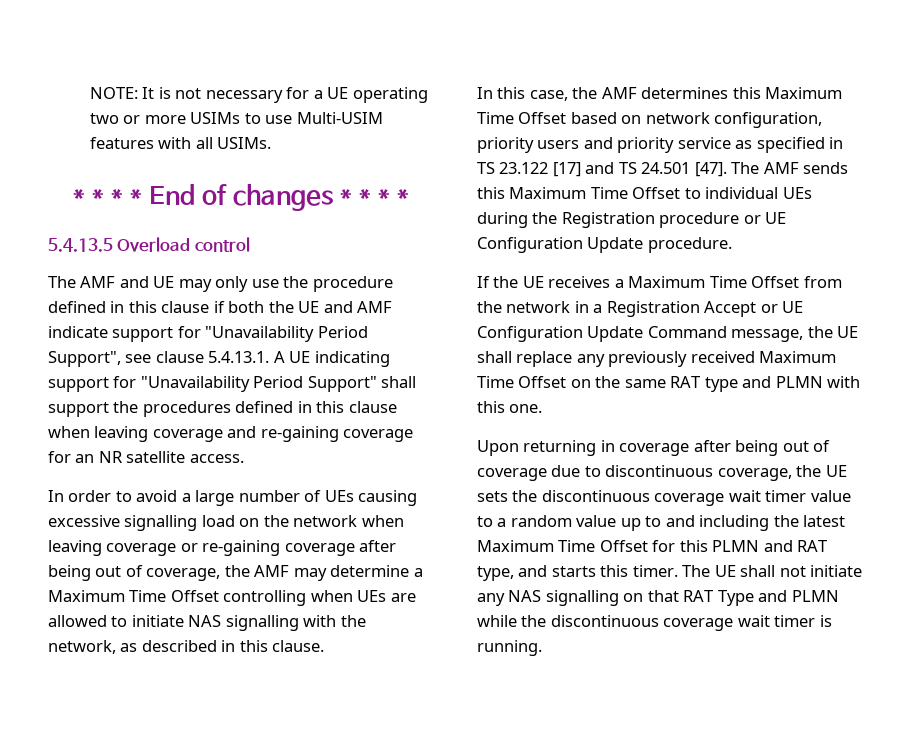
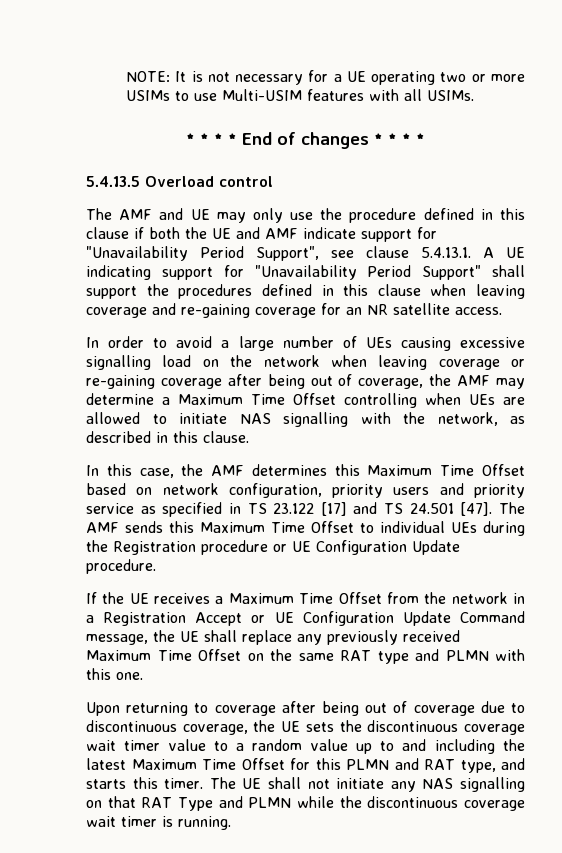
[600,440,615,452] in -> [194,703,209,713] to

